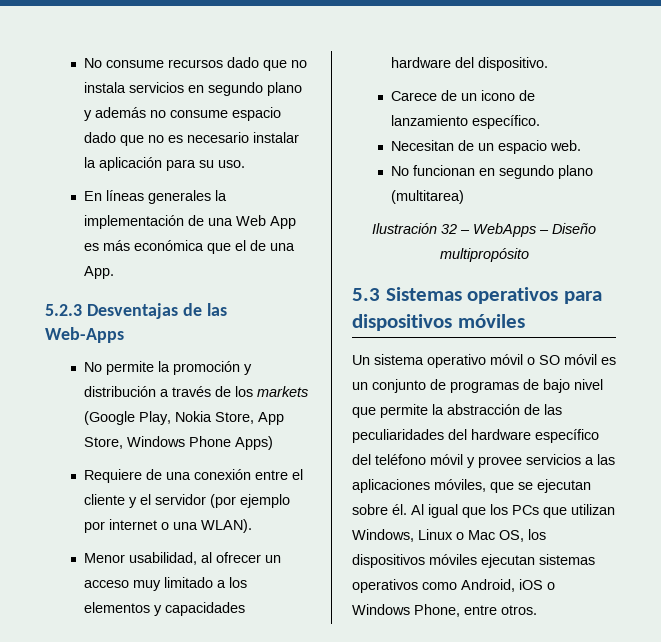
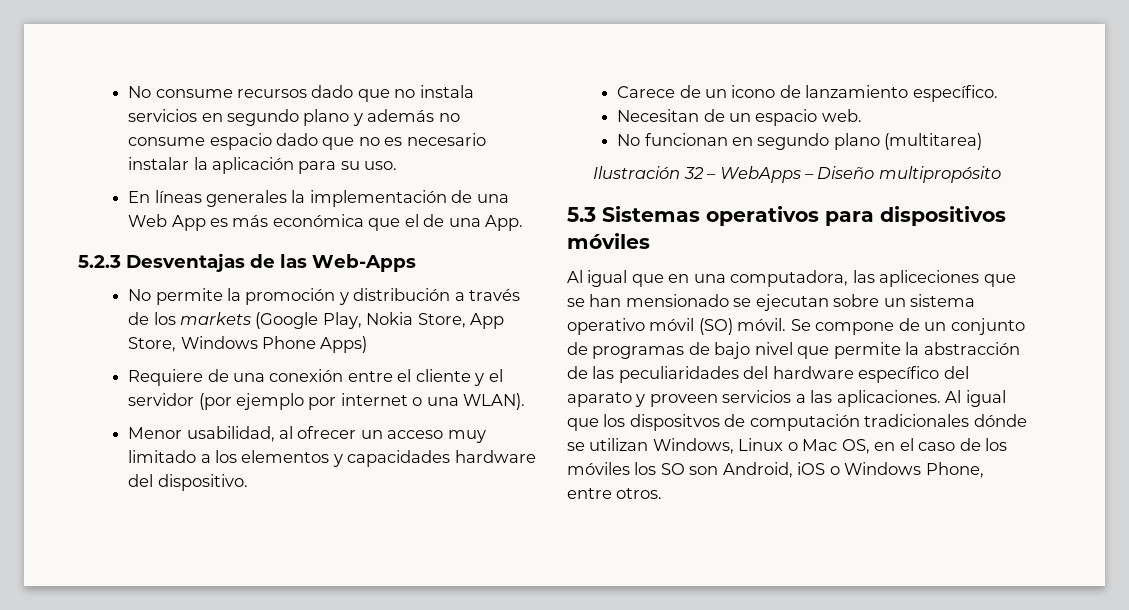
[352,354,616,368] Un sistema operativo móvil o SO móvil es -> [567,270,1016,287] [567,294,976,311] [567,318,920,335] Al igual que en una computadora, las apliceciones que se han mensionado se ejecutan sobre un sistema operativo móvil (SO) móvil. Se compone de
[375,454,615,468] [352,479,591,493] [352,504,567,518] teléfono móvil y provee servicios a las aplicaciones móviles, que se ejecutan sobre él. Al igual que los PCs que -> [567,390,1006,407] [567,414,1027,431] [567,442,585,451] aparato y proveen servicios a las aplicaciones. Al igual que los dispositvos de computación tradicionales dónde se
[528,529,546,540] [352,554,595,568] [352,579,457,593] los dispositivos móviles ejecutan sistemas operativos como -> [874,438,1008,451] [567,462,719,475] en el caso de los móviles los SO son

